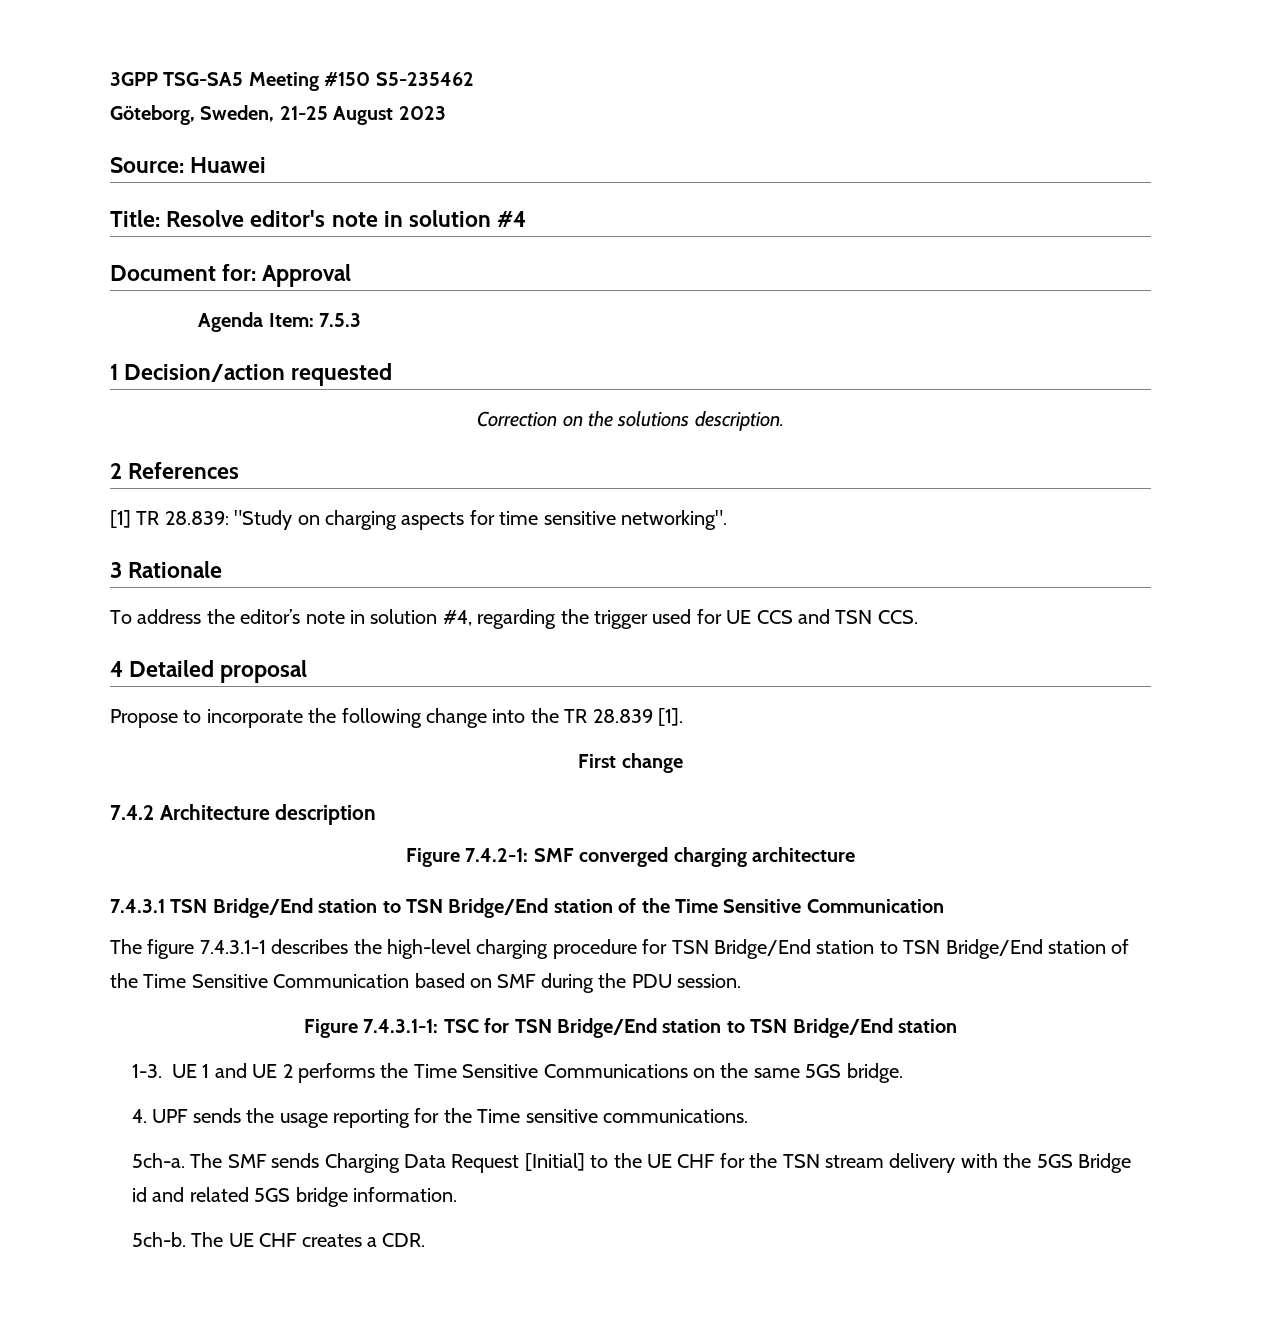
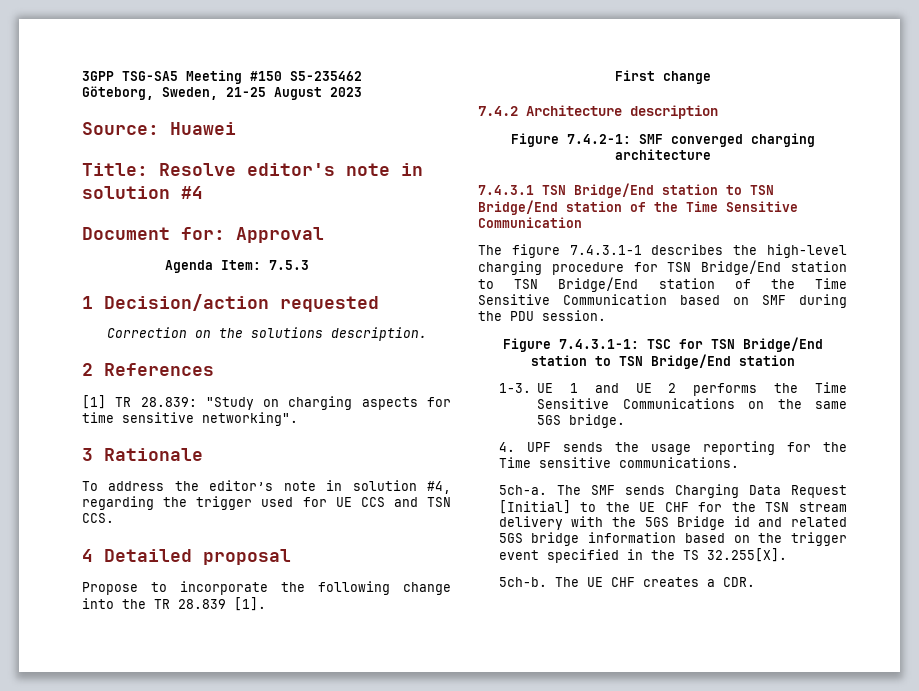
[353,1187,458,1202] information. -> [588,532,847,546] [498,548,787,563] information based on the trigger event specified in the TS 32.255[X].

